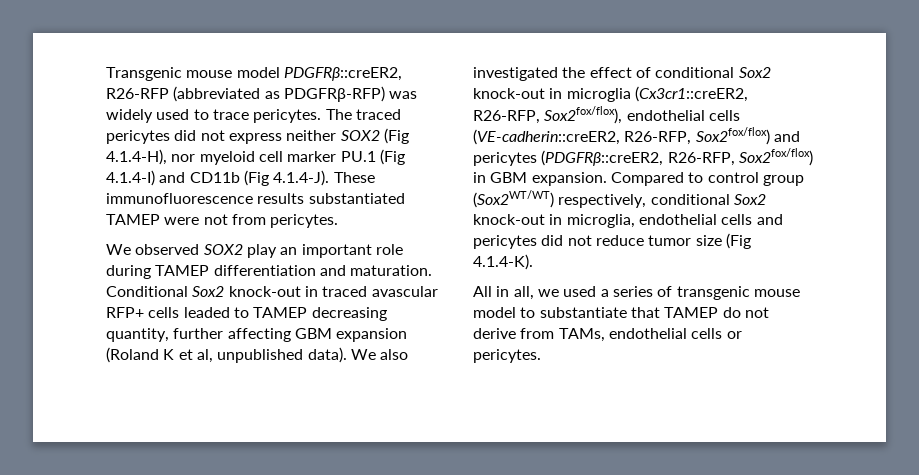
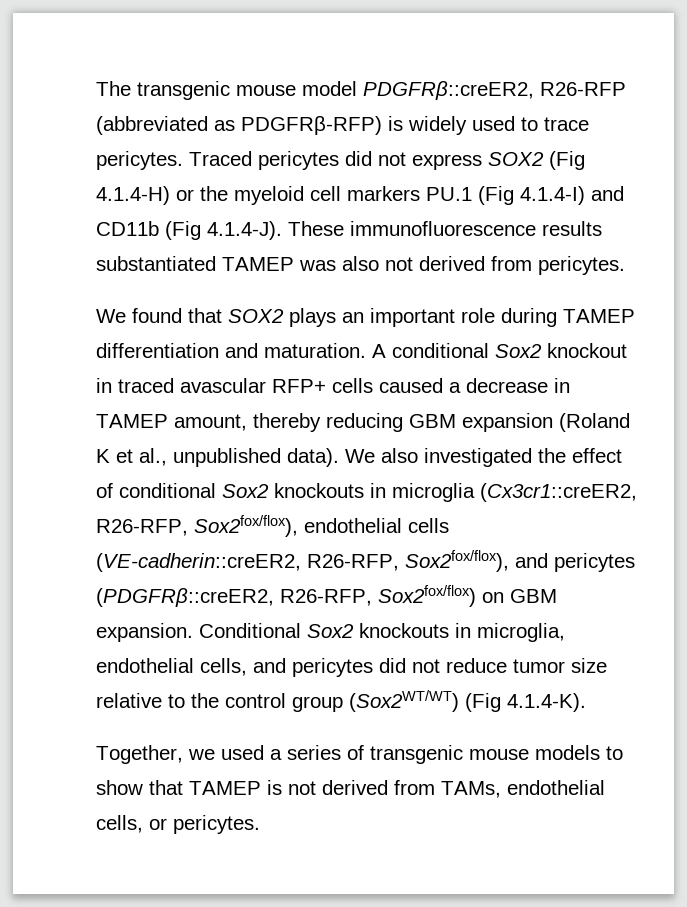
[106,67,182,81] Transgenic -> [96,81,230,100] The transgenic
[389,91,418,99] was -> [388,116,403,131] is
[325,109,401,120] The traced -> [189,151,252,166] Traced
[286,130,337,141] neither -> (482, 162) none
[106,149,196,165] 4.1.4-H), nor -> [96,186,228,205] 4.1.4-H) or the
[287,151,337,162] marker -> [347,186,420,201] markers
[164,214,228,225] were not -> [299,256,485,271] was also not derived
[135,244,277,258] observed SOX2 play -> [132,308,336,327] found that SOX2 plays
[106,286,301,297] Conditional Sox2 knock-out -> [372,343,627,358] A conditional Sox2 knockout
[183,307,387,321] [106,328,291,342] leaded to TAMEP decreasing quantity, further affecting -> [379,378,570,393] [96,413,403,432] caused a decrease in TAMEP amount, thereby reducing
[196,349,213,363] al, -> [139,448,167,466] al.,
[473,88,545,99] knock-out -> [274,483,364,498] knockouts
[695,127,770,145] Sox2fox/flox) -> [405,550,509,572] Sox2fox/flox),
[473,172,486,183] in -> [482,592,504,603] on
[610,172,804,186] [473,190,766,208] [473,214,545,225] Compared to control group (Sox2WT/WT) respectively, conditional Sox2 knock-out -> [199,623,449,638] Conditional Sox2 knockouts
[721,214,753,225] cells -> [200,658,247,676] cells,
(722, 240) none -> [96,690,459,712] relative to the control group (Sox2WT/WT)
[473,286,534,300] All in all, -> [96,745,183,764] Together,
[473,307,769,318] [473,328,516,339] model to substantiate that TAMEP do not derive -> [535,745,623,760] [96,780,388,795] models to show that TAMEP is not derived
[691,328,723,339] cells -> [96,815,143,833] cells,

